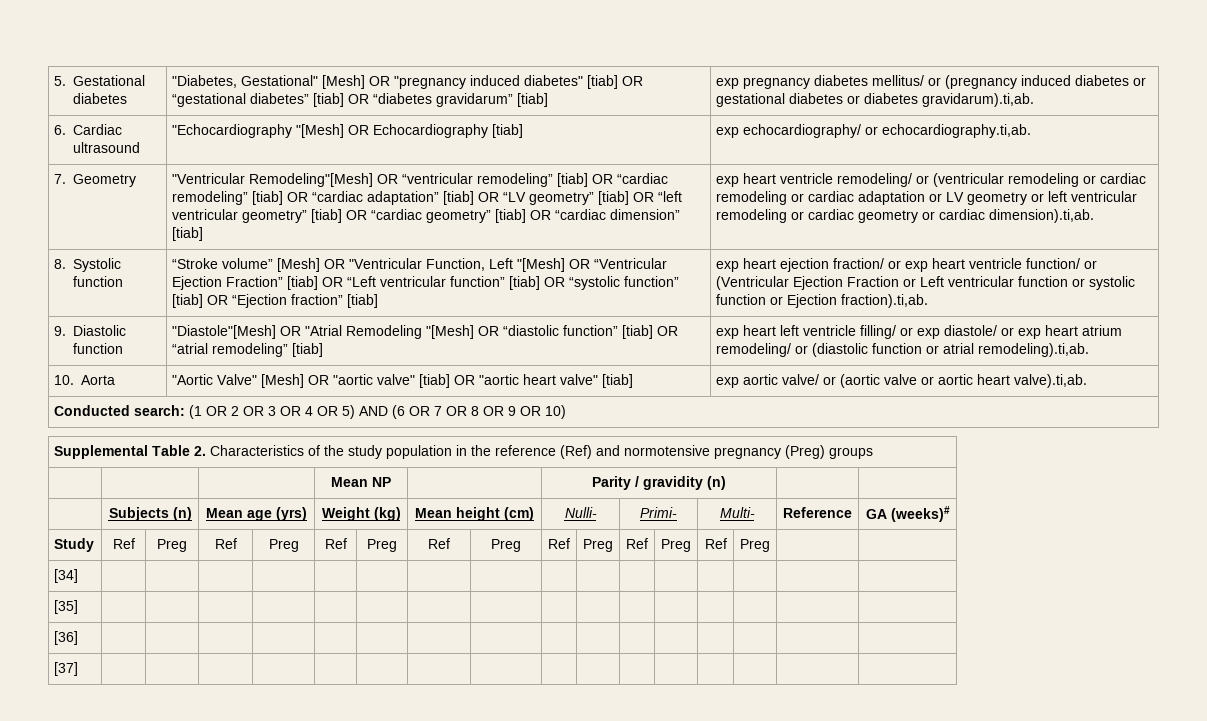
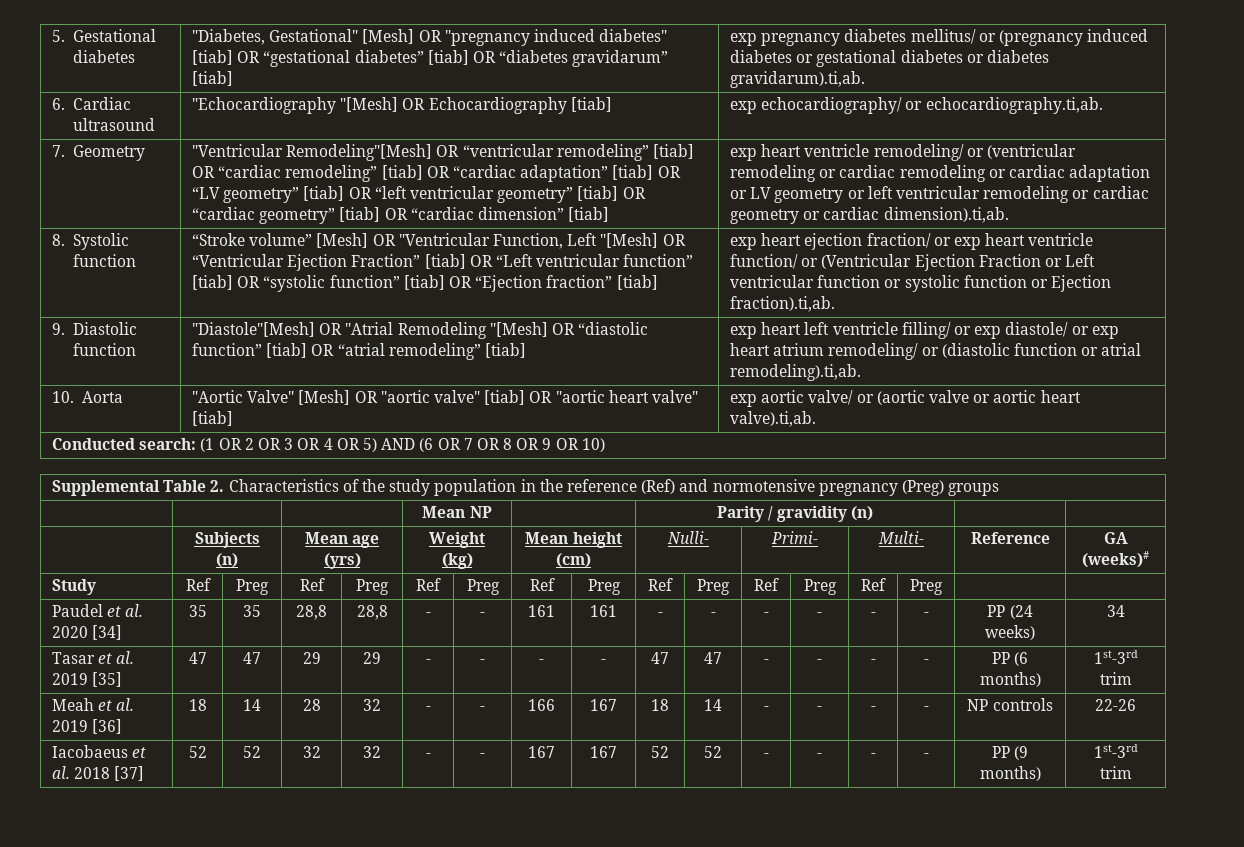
[54,569,79,583] [54,600,79,614] [54,631,79,645] [54,662,79,676] [34] | | | | | | | | | | | | | | | | // [35] | | | | | | | | | | | | | | | | // [36] | | | | | | | | | | | | | | | | // [37] | | | | | | | | | | | | | | | | -> [52,604,144,617] [52,625,123,640] [188,605,207,617] [243,605,261,617] [296,605,327,620] [356,605,388,620] [425,612,431,617] [480,612,485,617] [528,605,555,617] [590,605,617,617] [657,612,663,617] [710,612,716,617] [763,612,769,617] [817,612,822,617] [870,612,876,617] [923,612,929,617] [987,605,1033,619] [985,625,1035,640] [1106,605,1125,617] [52,651,135,664] [52,672,123,687] [188,652,207,664] [243,652,261,664] [302,652,321,664] [363,652,381,664] [425,659,431,664] [480,659,485,664] [539,659,544,664] [601,659,606,664] [651,652,669,664] [704,652,722,664] [763,659,769,664] [817,659,822,664] [870,659,876,664] [923,659,929,664] [991,652,1029,666] [979,672,1041,687] [1093,650,1138,664] [1099,672,1132,685] [52,698,135,711] [52,719,123,734] [188,699,207,711] [243,699,261,711] [302,699,321,711] [363,699,381,711] [425,706,431,711] [480,706,485,711] [528,699,555,711] [590,699,617,711] [651,699,669,711] [704,699,722,711] [763,706,769,711] [817,706,822,711] [870,706,876,711] [923,706,929,711] [967,698,1053,711] [1095,699,1136,711] [52,745,147,758] [52,766,145,781] [188,746,207,758] [243,746,261,758] [302,746,321,758] [363,746,381,758] [425,753,431,758] [480,753,485,758] [528,746,555,758] [590,746,617,758] [651,746,669,758] [704,746,722,758] [763,753,769,758] [817,753,822,758] [870,753,876,758] [923,753,929,758] [991,746,1029,760] [979,766,1041,781] [1093,744,1138,758] [1099,766,1132,779] Paudel et al. 2020 [34] | 35 | 35 | 28,8 | 28,8 | - | - | 161 | 161 | - | - | - | - | - | - | PP (24 weeks) | 34 // Tasar et al. 2019 [35] | 47 | 47 | 29 | 29 | - | - | - | - | 47 | 47 | - | - | - | - | PP (6 months) | 1st-3rd trim // Meah et al. 2019 [36] | 18 | 14 | 28 | 32 | - | - | 166 | 167 | 18 | 14 | - | - | - | - | NP controls | 22-26 // Iacobaeus et al. 2018 [37] | 52 | 52 | 32 | 32 | - | - | 167 | 167 | 52 | 52 | - | - | - | - | PP (9 months) | 1st-3rd trim

